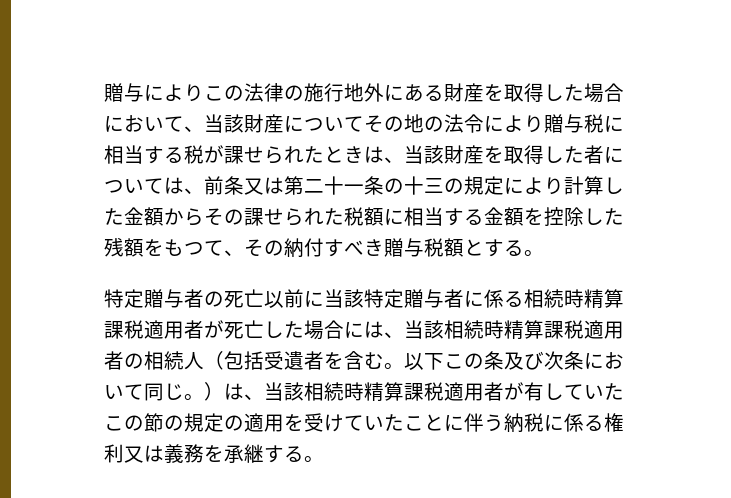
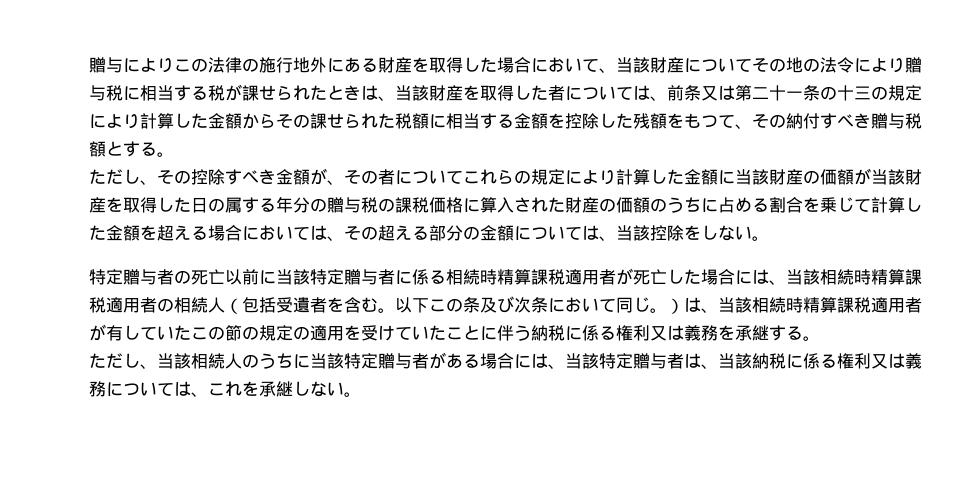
(544, 253) none -> [89,168,922,185] [89,196,922,213] [89,225,769,241] // ただし、その控除すべき金額が、その者についてこれらの規定により計算した金額に当該財産の価額が当該財産を取得した日の属する年分の贈与税の課税価格に算入された財産の価額のうちに占める割合を乗じて計算した金額を超える場合においては、その超える部分の金額については、当該控除をしない。
(324, 459) none -> [89,352,922,369] [89,381,361,397] // ただし、当該相続人のうちに当該特定贈与者がある場合には、当該特定贈与者は、当該納税に係る権利又は義務については、これを承継しない。

